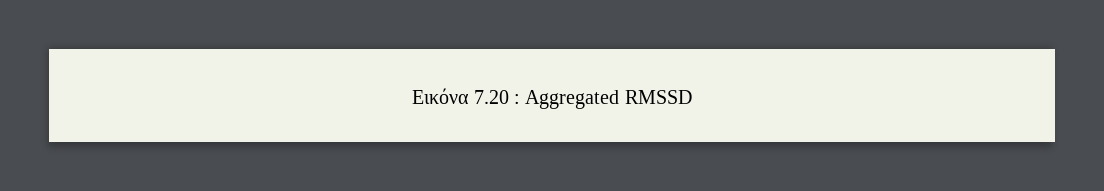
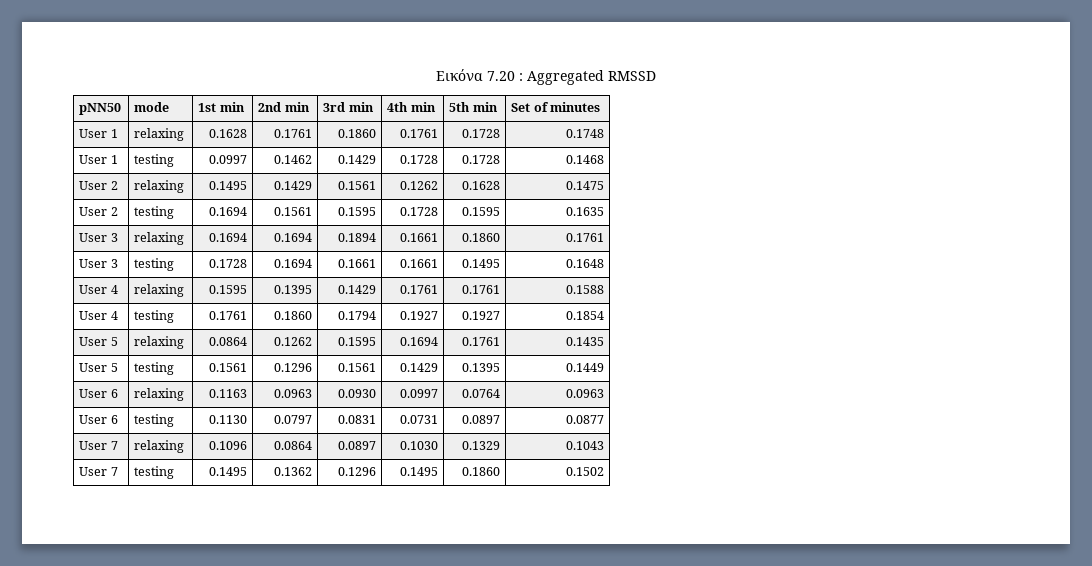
(692, 97) none -> [79,103,122,115] [134,102,170,112] [198,102,245,112] [258,102,310,112] [323,102,374,112] [387,102,436,112] [449,102,498,112] [511,102,601,112] [79,129,118,138] [134,128,185,141] [208,129,247,138] [273,129,312,138] [337,129,376,138] [399,129,438,138] [461,129,500,138] [565,129,604,138] [79,155,118,164] [134,154,175,167] [208,155,247,164] [273,155,312,164] [337,155,376,164] [399,155,438,164] [461,155,500,164] [565,155,604,164] [79,181,118,190] [134,180,185,193] [208,181,247,190] [273,181,312,190] [337,181,376,190] [399,181,438,190] [461,181,500,190] [565,181,604,190] [79,207,118,216] [134,206,175,219] [208,207,247,216] [273,207,312,216] [337,207,376,216] [399,207,438,216] [461,207,500,216] [565,207,604,216] [79,233,118,242] [134,232,185,245] [208,233,247,242] [273,233,312,242] [337,233,376,242] [399,233,438,242] [461,233,500,242] [565,233,604,242] [79,259,118,268] [134,258,175,271] [208,259,247,268] [273,259,312,268] [337,259,376,268] [399,259,438,268] [461,259,500,268] [565,259,604,268] [79,285,118,294] [134,284,185,297] [208,285,247,294] [273,285,312,294] [337,285,376,294] [399,285,438,294] [461,285,500,294] [565,285,604,294] [79,311,118,320] [134,310,175,323] [208,311,247,320] [273,311,312,320] [337,311,376,320] [399,311,438,320] [461,311,500,320] [565,311,604,320] [79,337,118,346] [134,336,185,349] [208,337,247,346] [273,337,312,346] [337,337,376,346] [399,337,438,346] [461,337,500,346] [565,337,604,346] [79,363,118,372] [134,362,175,375] [208,363,247,372] [273,363,312,372] [337,363,376,372] [399,363,438,372] [461,363,500,372] [565,363,604,372] [79,389,118,398] [134,388,185,401] [208,389,247,398] [273,389,312,398] [337,389,376,398] [399,389,438,398] [461,389,500,398] [565,389,604,398] [79,415,118,424] [134,414,175,427] [208,415,247,424] [273,415,312,424] [337,415,376,424] [399,415,438,424] [461,415,500,424] [565,415,604,424] [79,441,118,450] [134,440,185,453] [208,441,247,450] [273,441,312,450] [337,441,376,450] [399,441,438,450] [461,441,500,450] [565,441,604,450] [79,467,118,476] [134,466,175,479] [208,467,247,476] [273,467,312,476] [337,467,376,476] [399,467,438,476] [461,467,500,476] [565,467,604,476] // pNN50 | mode | 1st min | 2nd min | 3rd min | 4th min | 5th min | Set of minutes // User 1 | relaxing | 0.1628 | 0.1761 | 0.1860 | 0.1761 | 0.1728 | 0.1748 // User 1 | testing | 0.0997 | 0.1462 | 0.1429 | 0.1728 | 0.1728 | 0.1468 // User 2 | relaxing | 0.1495 | 0.1429 | 0.1561 | 0.1262 | 0.1628 | 0.1475 // User 2 | testing | 0.1694 | 0.1561 | 0.1595 | 0.1728 | 0.1595 | 0.1635 // User 3 | relaxing | 0.1694 | 0.1694 | 0.1894 | 0.1661 | 0.1860 | 0.1761 // User 3 | testing | 0.1728 | 0.1694 | 0.1661 | 0.1661 | 0.1495 | 0.1648 // User 4 | relaxing | 0.1595 | 0.1395 | 0.1429 | 0.1761 | 0.1761 | 0.1588 // User 4 | testing | 0.1761 | 0.1860 | 0.1794 | 0.1927 | 0.1927 | 0.1854 // User 5 | relaxing | 0.0864 | 0.1262 | 0.1595 | 0.1694 | 0.1761 | 0.1435 // User 5 | testing | 0.1561 | 0.1296 | 0.1561 | 0.1429 | 0.1395 | 0.1449 // User 6 | relaxing | 0.1163 | 0.0963 | 0.0930 | 0.0997 | 0.0764 | 0.0963 // User 6 | testing | 0.1130 | 0.0797 | 0.0831 | 0.0731 | 0.0897 | 0.0877 // User 7 | relaxing | 0.1096 | 0.0864 | 0.0897 | 0.1030 | 0.1329 | 0.1043 // User 7 | testing | 0.1495 | 0.1362 | 0.1296 | 0.1495 | 0.1860 | 0.1502

